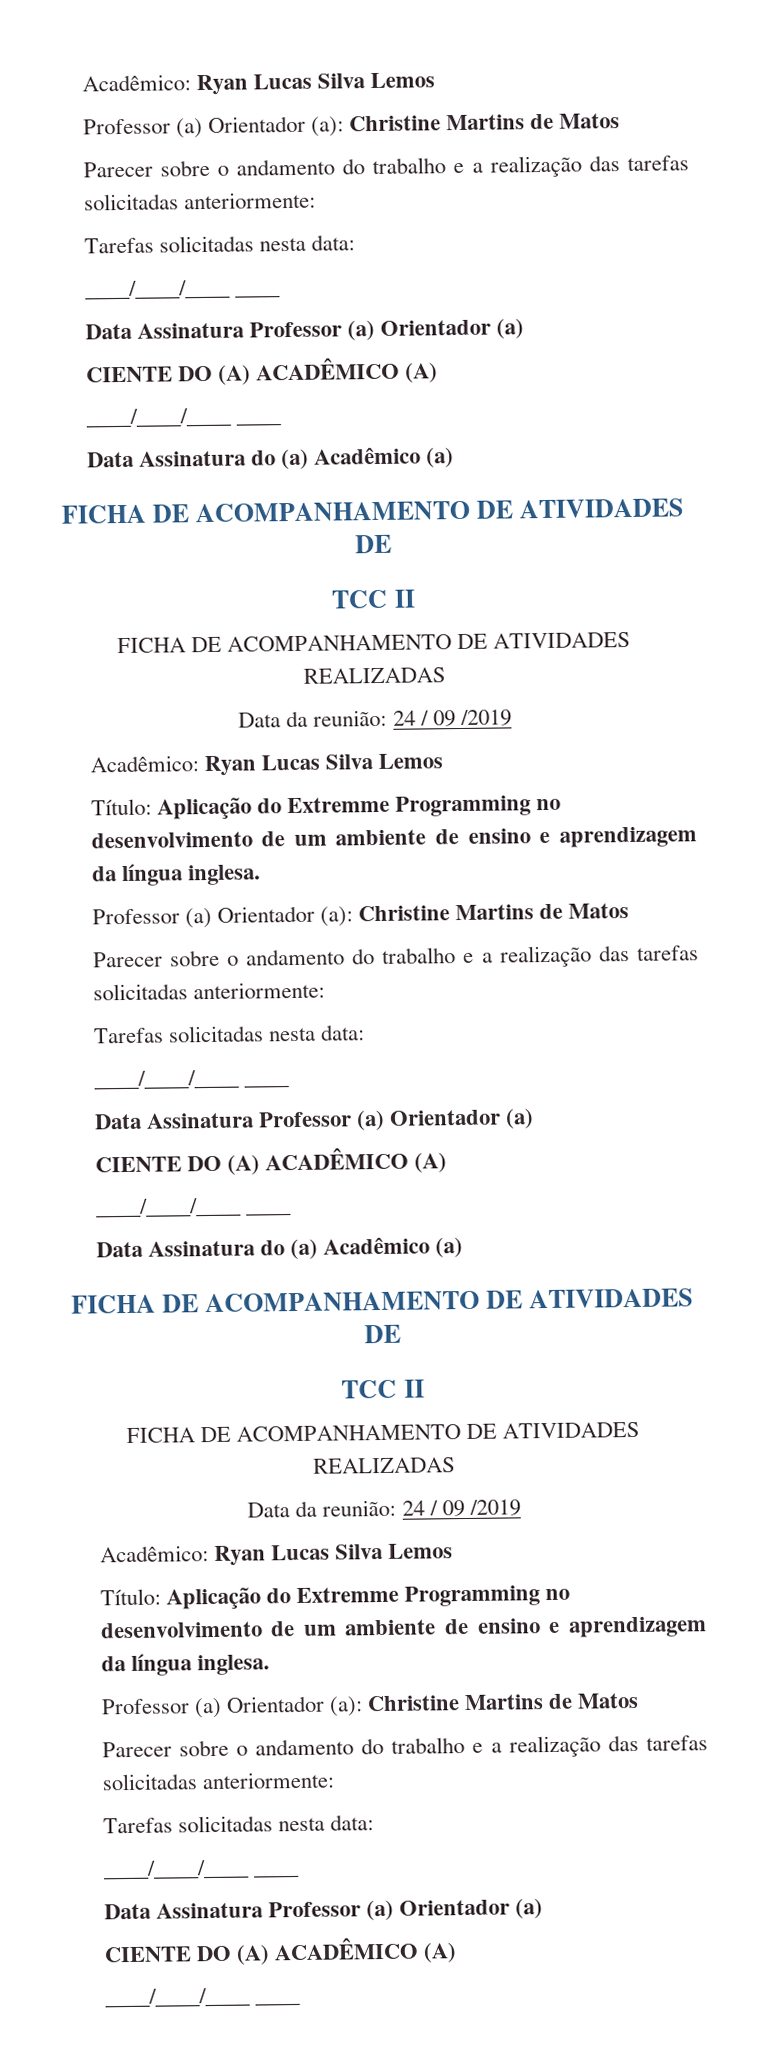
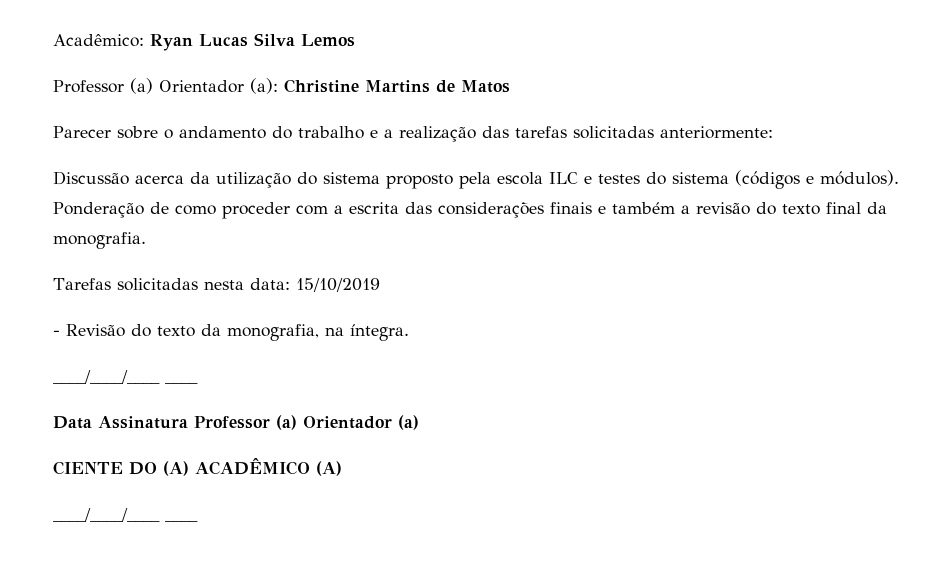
[83,234,355,254] Tarefas solicitadas nesta data: -> [52,170,899,189] [52,202,887,219] [52,232,146,249] [52,278,380,292] [52,324,409,341] Discussão acerca da utilização do sistema proposto pela escola ILC e testes do sistema (códigos e módulos). Ponderação de como proceder com a escrita das considerações finais e também a revisão do texto final da monografia. // Tarefas solicitadas nesta data: 15/10/2019 // - Revisão do texto da monografia, na íntegra.
[86,446,454,470] [60,498,684,524] [354,534,392,554] [331,589,415,609] [116,631,632,654] [302,667,446,684] [238,709,512,728] [89,753,443,777] [90,795,561,820] [90,826,698,849] [91,863,261,887] [91,903,630,929] [92,945,699,968] [92,981,325,1001] [92,1024,365,1044] [93,1069,290,1090] [93,1108,534,1131] [94,1146,447,1175] [94,1197,292,1218] [95,1236,463,1260] [70,1288,694,1314] [363,1324,401,1344] [341,1379,425,1399] [125,1421,641,1444] [312,1457,456,1474] [247,1499,521,1518] [99,1543,453,1566] [99,1585,570,1610] [100,1616,708,1639] [100,1653,270,1676] [100,1692,640,1719] [101,1734,708,1758] [101,1771,334,1791] [102,1814,374,1834] [102,1859,300,1880] [103,1898,543,1921] [103,1936,457,1965] [104,1987,301,2008] // Data Assinatura do (a) Acadêmico (a) // FICHA DE ACOMPANHAMENTO DE ATIVIDADES DE // TCC II // FICHA DE ACOMPANHAMENTO DE ATIVIDADES REALIZADAS // Data da reunião: 24 / 09 /2019 // Acadêmico: Ryan Lucas Silva Lemos // Título: Aplicação do Extremme Programming no desenvolvimento de um ambiente de ensino e aprendizagem da língua inglesa. // Professor (a) Orientador (a): Christine Martins de Matos // Parecer sobre o andamento do trabalho e a realização das tarefas solicitadas anteriormente: // Tarefas solicitadas nesta data: // ____/____/____ ____ // Data Assinatura Professor (a) Orientador (a) // CIENTE DO (A) ACADÊMICO (A) // ____/____/____ ____ // Data Assinatura do (a) Acadêmico (a) // FICHA DE ACOMPANHAMENTO DE ATIVIDADES DE // TCC II // FICHA DE ACOMPANHAMENTO DE ATIVIDADES REALIZADAS // Data da reunião: 24 / 09 /2019 // Acadêmico: Ryan Lucas Silva Lemos // Título: Aplicação do Extremme Programming no desenvolvimento de um ambiente de ensino e aprendizagem da língua inglesa. // Professor (a) Orientador (a): Christine Martins de Matos // Parecer sobre o andamento do trabalho e a realização das tarefas solicitadas anteriormente: // Tarefas solicitadas nesta data: // ____/____/____ ____ // Data Assinatura Professor (a) Orientador (a) // CIENTE DO (A) ACADÊMICO (A) // ____/____/____ ____ -> (198, 521) none

